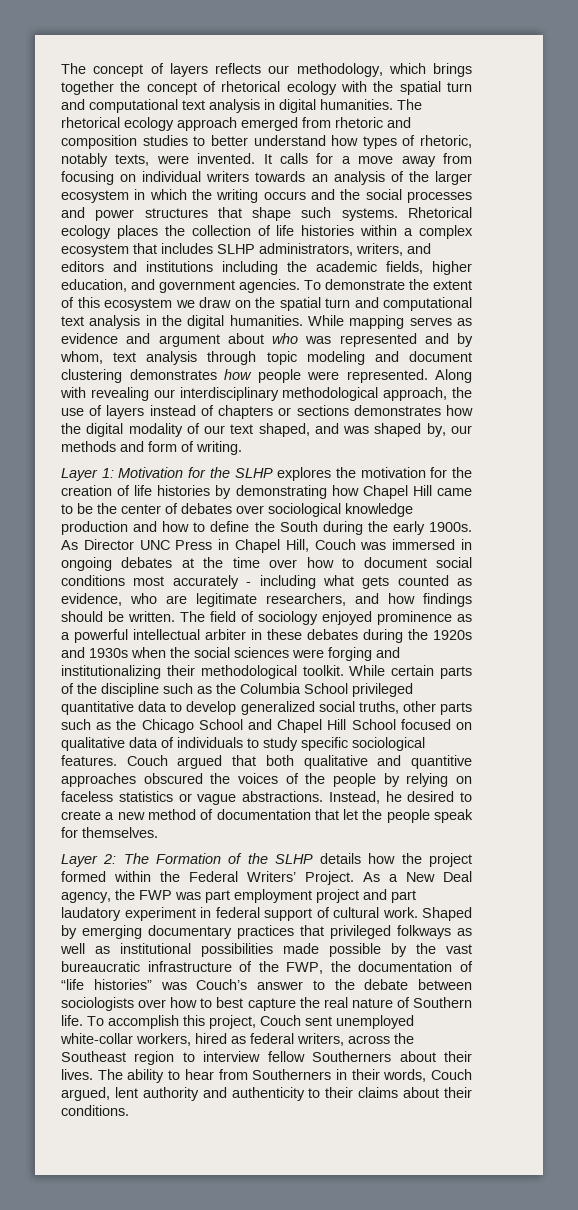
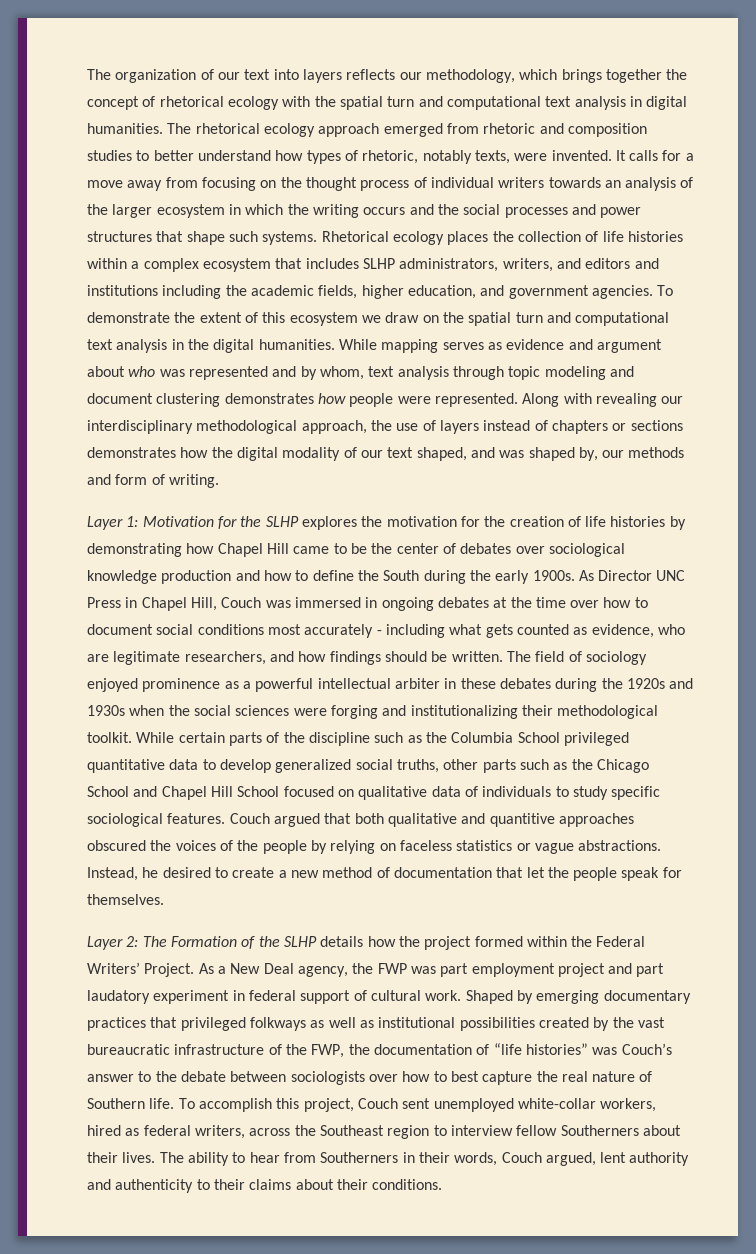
[61,63,164,77] The concept of -> [87,69,299,83] The organization of our text into
(137, 178) none -> [280,177,427,191] the thought process of
[283,943,381,957] made possible -> [538,1017,589,1028] created

